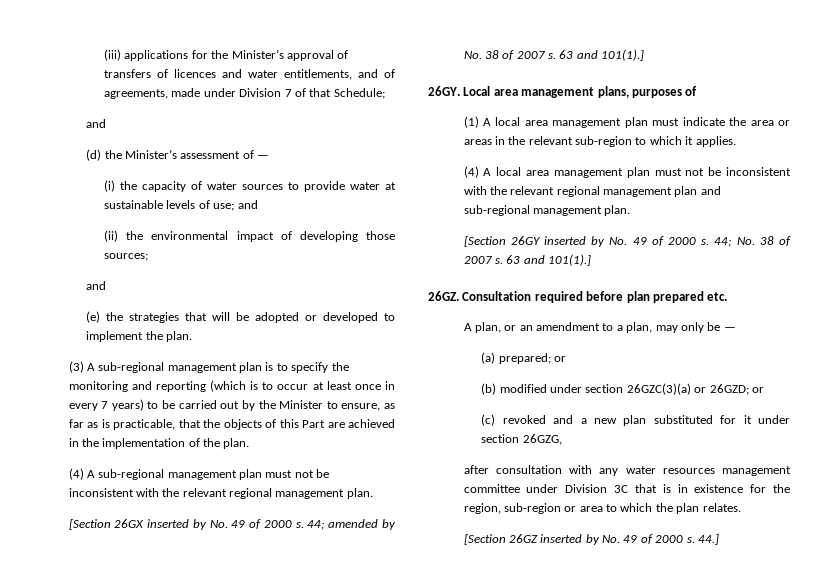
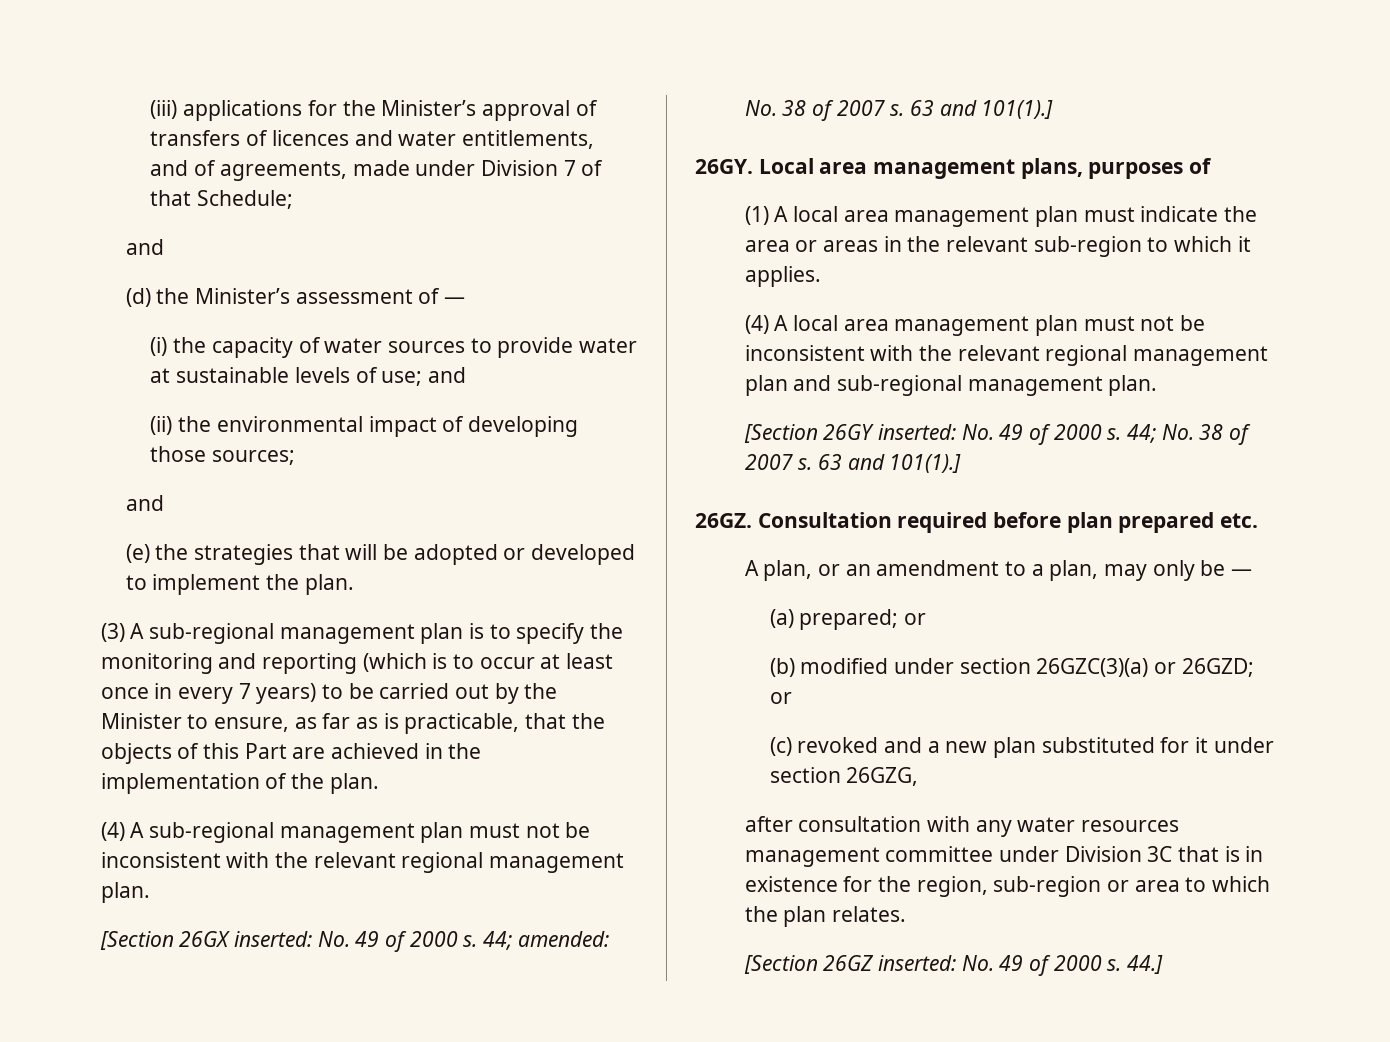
[147,519,396,530] inserted by No. 49 of 2000 s. 44; amended by -> [234,931,609,952] inserted: No. 49 of 2000 s. 44; amended:
[543,236,606,247] inserted by -> [878,424,957,440] inserted:
[540,534,600,545] inserted by -> [878,955,957,971] inserted:

